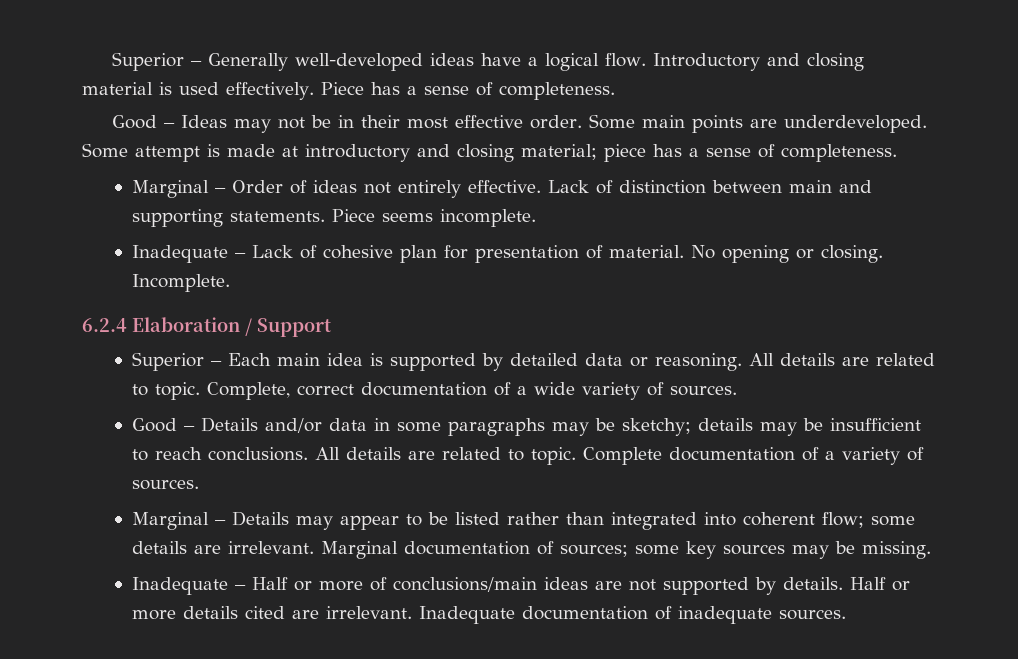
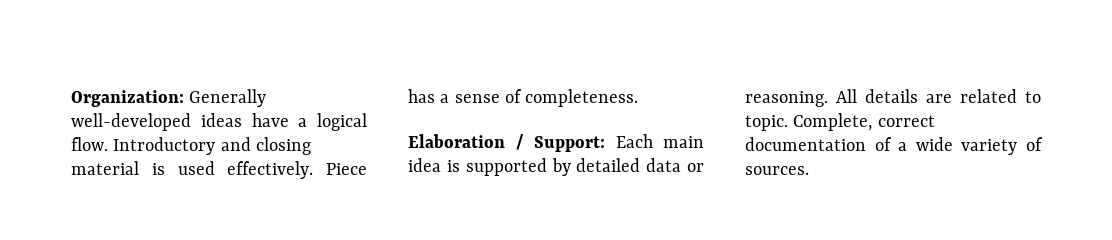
[112,52,203,71] Superior – -> [71,90,184,107] Organization:
[112,114,928,133] [82,143,897,162] [131,180,872,198] [131,209,536,227] [131,245,883,263] [131,274,230,292] [82,317,331,337] [131,352,222,371] Good – Ideas may not be in their most effective order. Some main points are underdeveloped. Some attempt is made at introductory and closing material; piece has a sense of completeness. // Marginal – Order of ideas not entirely effective. Lack of distinction between main and supporting statements. Piece seems incomplete. // Inadequate – Lack of cohesive plan for presentation of material. No opening or closing. Incomplete. // 6.2.4 Elaboration / Support // Superior – -> [408,134,605,152] Elaboration / Support:
[131,417,921,436] [131,447,924,465] [131,479,199,490] [131,511,915,530] [131,541,931,559] [131,577,910,595] [131,606,846,624] // Good – Details and/or data in some paragraphs may be sketchy; details may be insufficient to reach conclusions. All details are related to topic. Complete documentation of a variety of sources. // Marginal – Details may appear to be listed rather than integrated into coherent flow; some details are irrelevant. Marginal documentation of sources; some key sources may be missing. // Inadequate – Half or more of conclusions/main ideas are not supported by details. Half or more details cited are irrelevant. Inadequate documentation of inadequate sources. -> (809, 170) none

